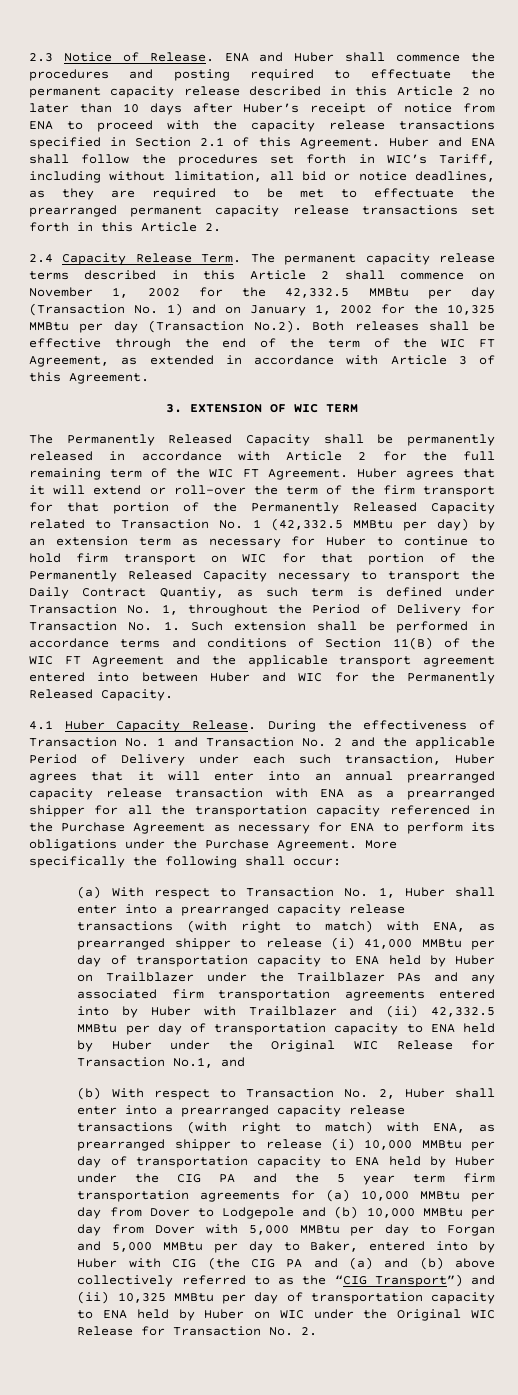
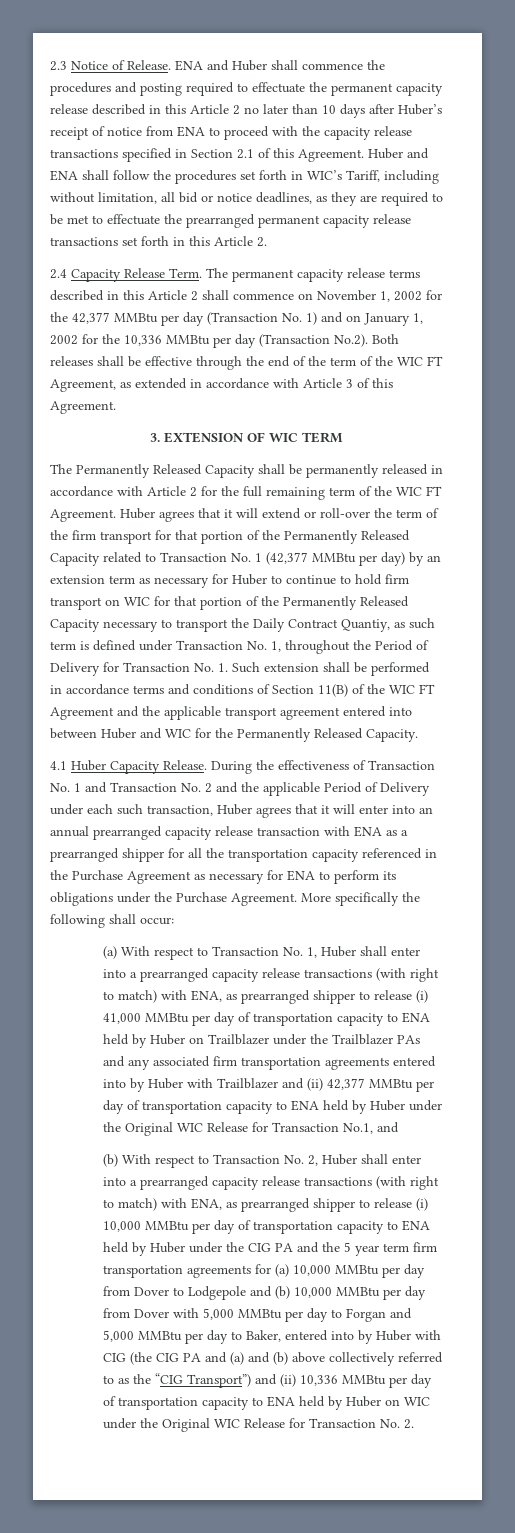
[285,288,350,298] 42,332.5 -> [72,312,110,324] 42,377
[447,304,495,315] 10,325 -> [124,335,162,346] 10,336
[271,518,343,531] (42,332.5 -> [266,552,308,565] (42,377
[431,1007,495,1017] 42,332.5 -> [326,1078,365,1090] 42,377
[117,1292,166,1303] 10,325 -> [299,1375,338,1386] 10,336

